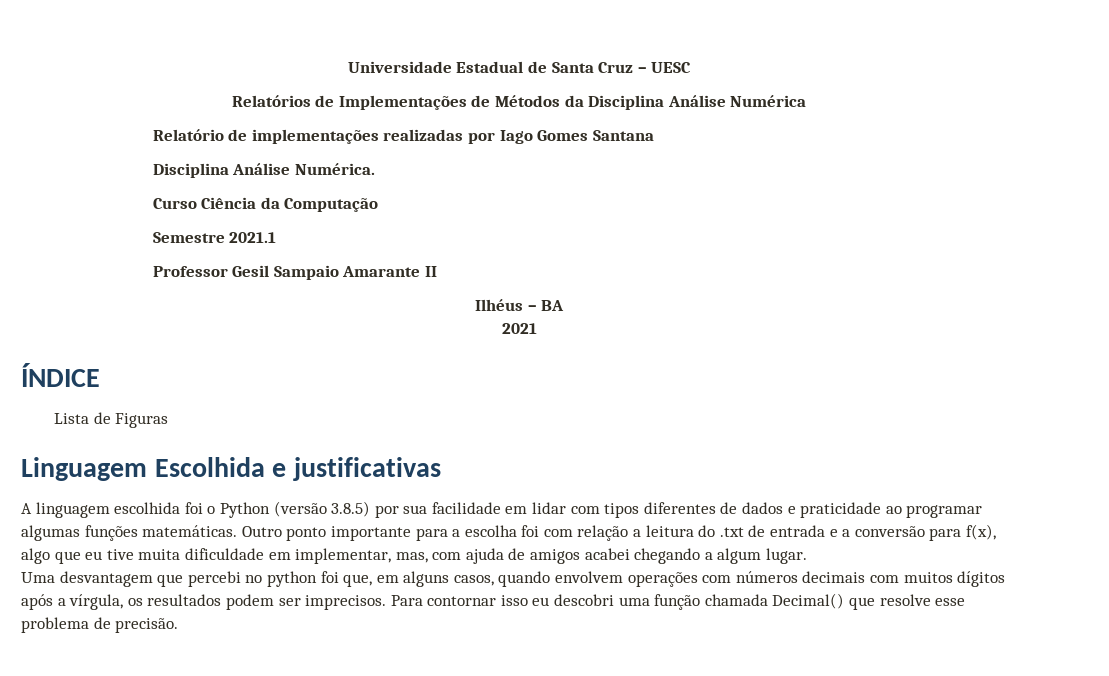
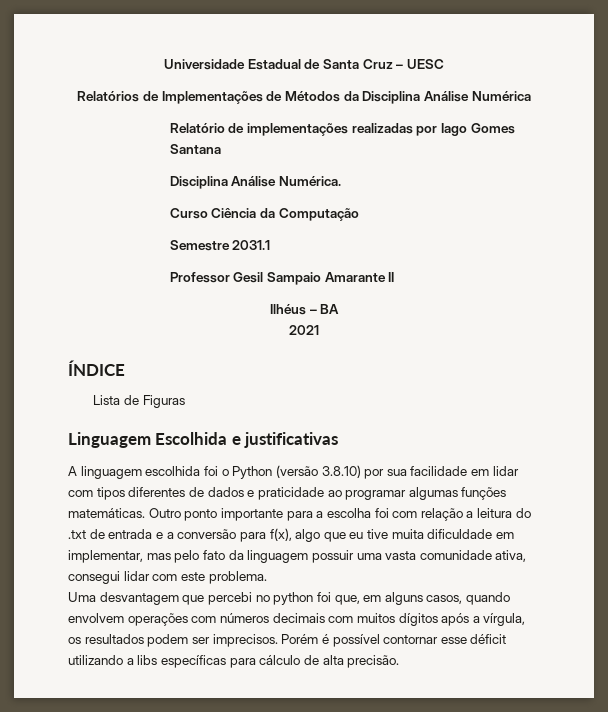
[229,232,277,243] 2021.1 -> [232,240,271,250] 2031.1
[331,501,371,517] 3.8.5) -> [321,465,361,478] 3.8.10)
[395,548,808,564] mas, com ajuda de amigos acabei chegando a algum lugar. -> [146,550,527,563] [68,571,267,584] mas pelo fato da linguagem possuir uma vasta comunidade ativa, consegui lidar com este problema.
[390,593,966,610] [21,617,111,633] Para contornar isso eu descobri uma função chamada Decimal() que resolve esse problema de -> [281,634,507,647] [68,655,344,668] Porém é possível contornar esse déficit utilizando a libs específicas para cálculo de alta

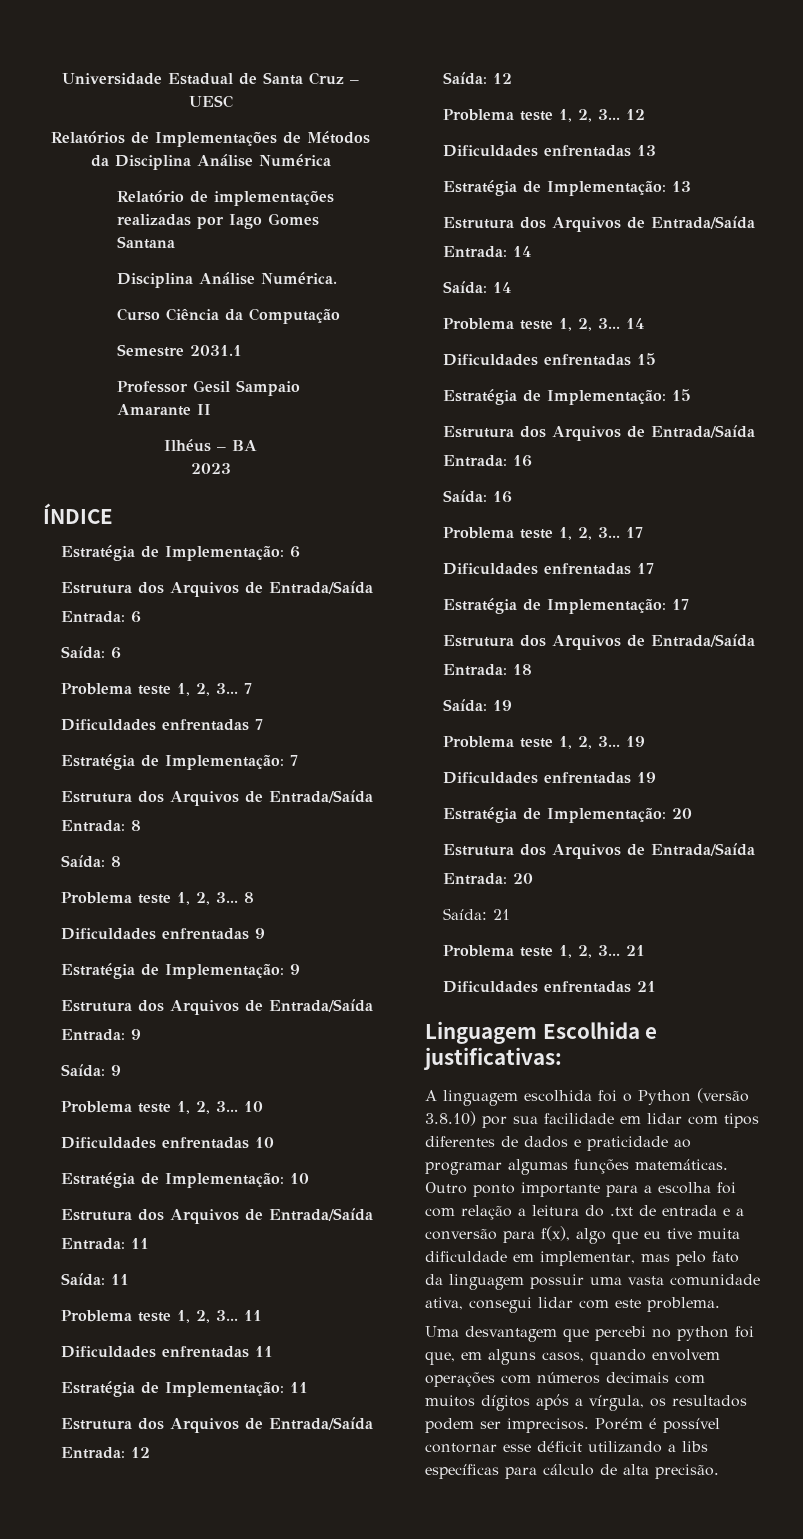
[289,325,319,335] 2021 -> [190,463,231,474] 2023
[93,395,185,408] Lista de Figuras -> [61,545,301,561] [61,581,374,597] [61,611,142,623] [61,646,122,659] [61,683,253,696] [61,719,264,731] [61,754,299,770] [61,790,374,806] [61,820,142,832] [61,855,122,868] [61,892,255,905] [61,928,266,940] [61,963,301,979] [61,999,374,1015] [61,1029,142,1041] [61,1064,122,1077] [61,1101,264,1114] [61,1137,275,1149] [61,1172,310,1188] [61,1208,374,1224] [61,1238,150,1250] [61,1273,130,1286] [61,1310,263,1323] [61,1346,274,1358] [61,1381,309,1397] [61,1417,374,1433] [61,1447,151,1459] [443,72,513,85] [443,109,646,122] [443,145,657,157] [443,180,692,196] [443,216,756,232] [443,246,532,258] [443,281,512,294] [443,318,645,331] [443,353,657,366] [443,389,692,405] [443,425,756,441] [443,455,533,467] [443,490,513,503] [443,527,644,540] [443,563,655,575] [443,598,690,614] [443,634,756,650] [443,664,533,676] [443,699,513,712] [443,736,646,749] [443,772,657,784] [443,807,693,823] [443,843,756,859] [443,873,534,885] [443,908,511,920] [443,945,646,958] [443,981,657,993] Estratégia de Implementação: 6 // Estrutura dos Arquivos de Entrada/Saída // Entrada: 6 // Saída: 6 // Problema teste 1, 2, 3... 7 // Dificuldades enfrentadas 7 // Estratégia de Implementação: 7 // Estrutura dos Arquivos de Entrada/Saída // Entrada: 8 // Saída: 8 // Problema teste 1, 2, 3... 8 // Dificuldades enfrentadas 9 // Estratégia de Implementação: 9 // Estrutura dos Arquivos de Entrada/Saída // Entrada: 9 // Saída: 9 // Problema teste 1, 2, 3... 10 // Dificuldades enfrentadas 10 // Estratégia de Implementação: 10 // Estrutura dos Arquivos de Entrada/Saída // Entrada: 11 // Saída: 11 // Problema teste 1, 2, 3... 11 // Dificuldades enfrentadas 11 // Estratégia de Implementação: 11 // Estrutura dos Arquivos de Entrada/Saída // Entrada: 12 // Saída: 12 // Problema teste 1, 2, 3... 12 // Dificuldades enfrentadas 13 // Estratégia de Implementação: 13 // Estrutura dos Arquivos de Entrada/Saída // Entrada: 14 // Saída: 14 // Problema teste 1, 2, 3... 14 // Dificuldades enfrentadas 15 // Estratégia de Implementação: 15 // Estrutura dos Arquivos de Entrada/Saída // Entrada: 16 // Saída: 16 // Problema teste 1, 2, 3... 17 // Dificuldades enfrentadas 17 // Estratégia de Implementação: 17 // Estrutura dos Arquivos de Entrada/Saída // Entrada: 18 // Saída: 19 // Problema teste 1, 2, 3... 19 // Dificuldades enfrentadas 19 // Estratégia de Implementação: 20 // Estrutura dos Arquivos de Entrada/Saída // Entrada: 20 // Saída: 21 // Problema teste 1, 2, 3... 21 // Dificuldades enfrentadas 21
[244,432,339,448] justificativas -> [423,1047,562,1070] justificativas:

